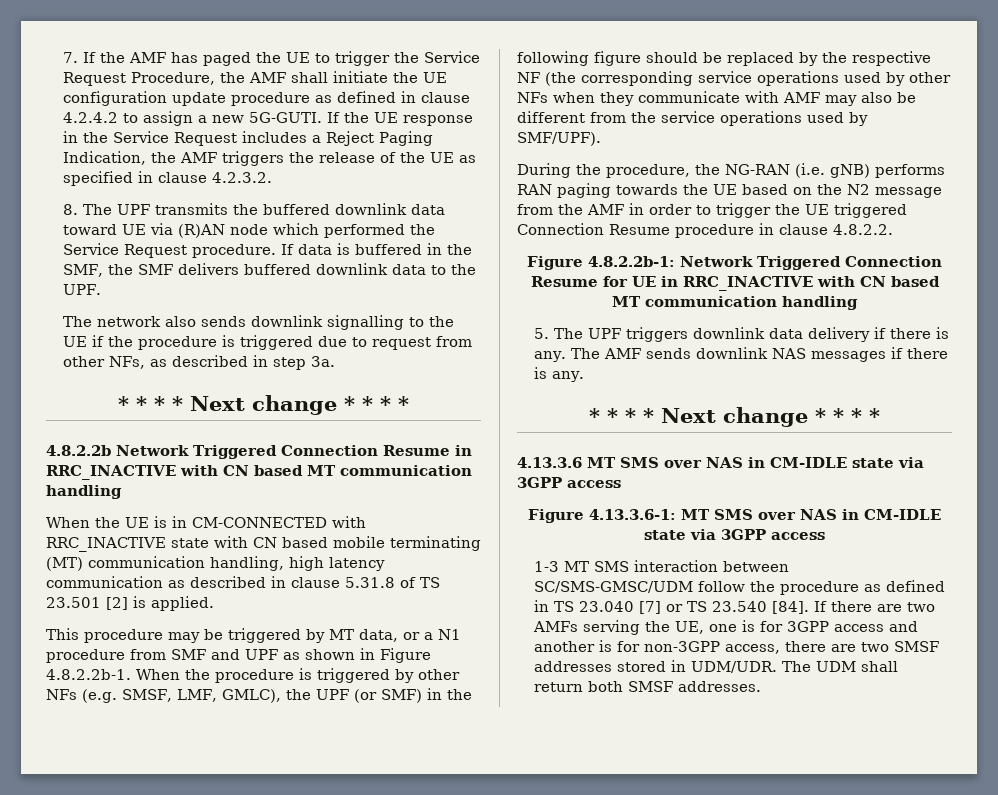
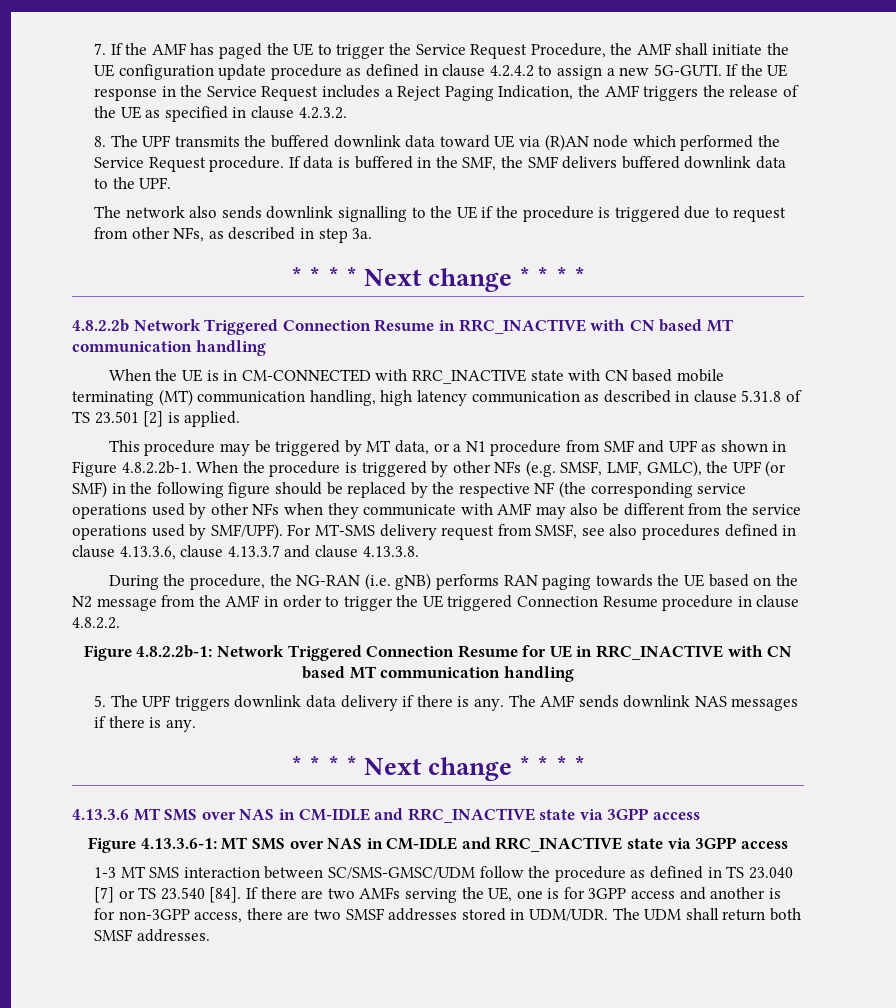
(601, 139) none -> [287,524,797,540] [72,545,419,560] For MT-SMS delivery request from SMSF, see also procedures defined in clause 4.13.3.6, clause 4.13.3.7 and clause 4.13.3.8.
(847, 462) none -> [374,808,535,823] and RRC_INACTIVE
(941, 514) none -> [461,837,623,852] and RRC_INACTIVE

